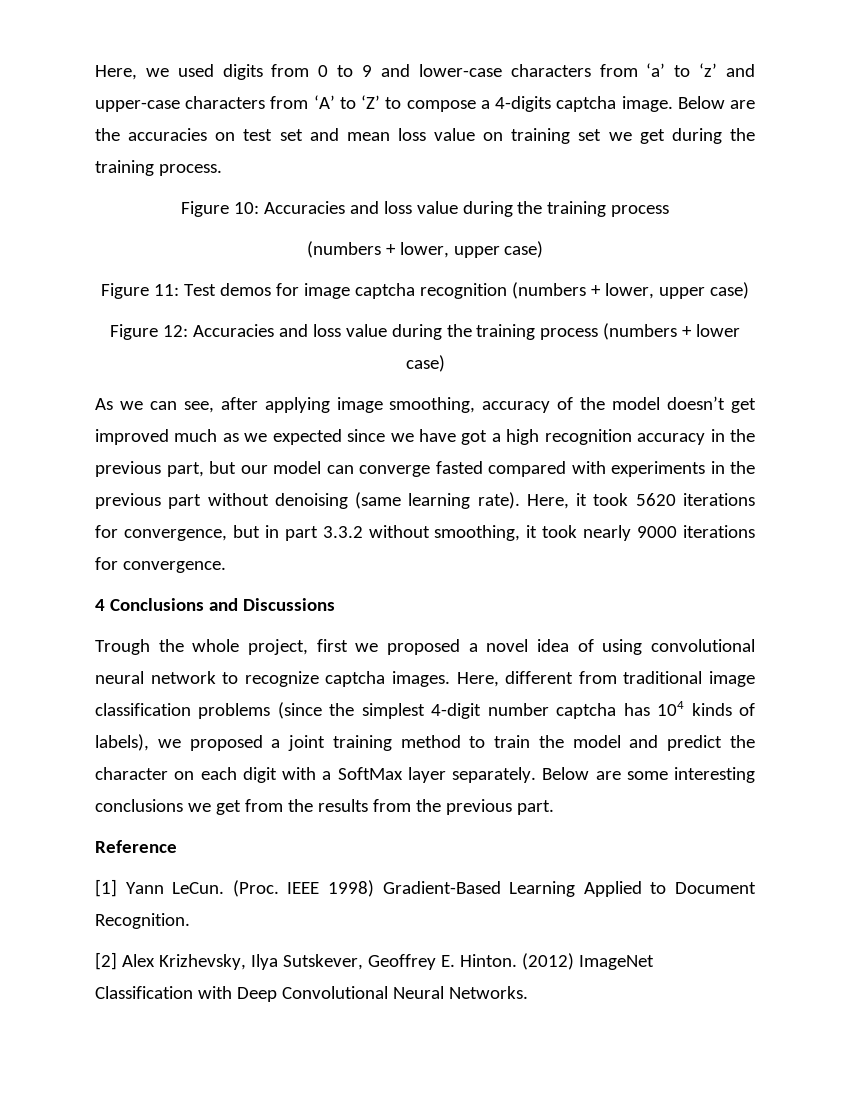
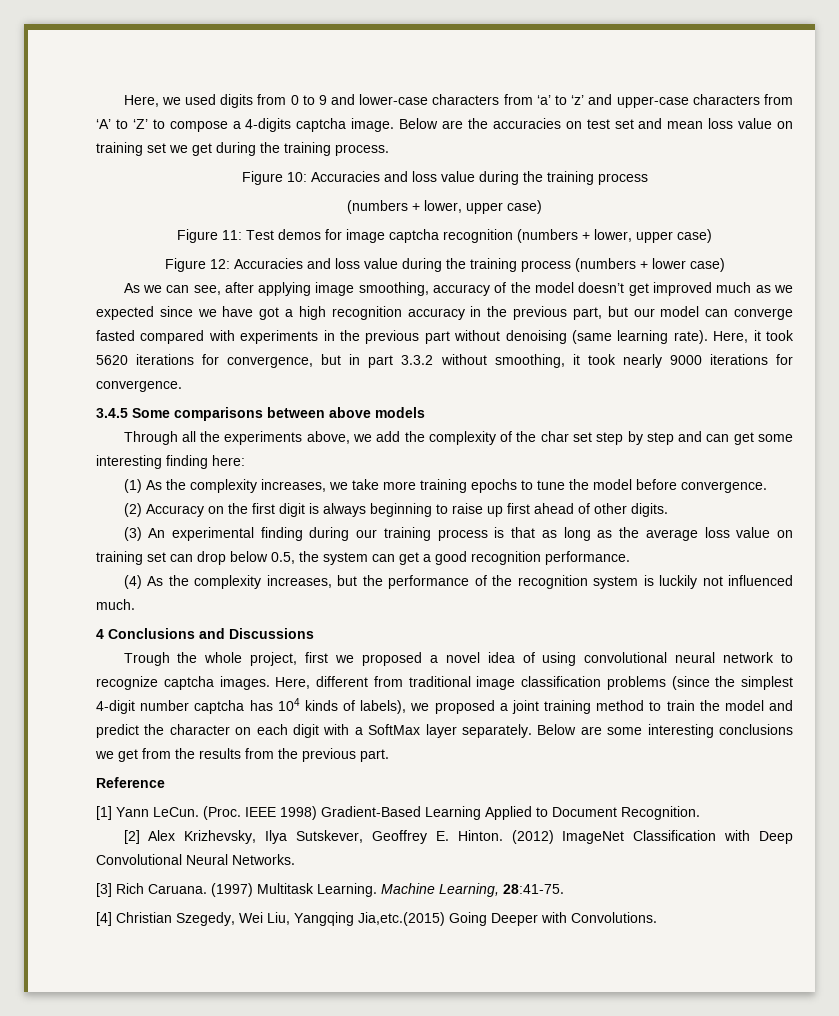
(226, 567) none -> [96,407,425,421] [123,431,793,445] [96,455,245,469] [123,479,767,493] [123,503,668,517] [123,527,793,541] [96,551,630,565] [123,575,793,589] [96,599,135,610] // 3.4.5 Some comparisons between above models // Through all the experiments above, we add the complexity of the char set step by step and can get some interesting finding here: // (1) As the complexity increases, we take more training epochs to tune the model before convergence. // (2) Accuracy on the first digit is always beginning to raise up first ahead of other digits. // (3) An experimental finding during our training process is that as long as the average loss value on training set can drop below 0.5, the system can get a good recognition performance. // (4) As the complexity increases, but the performance of the recognition system is luckily not influenced much.
(528, 992) none -> [96,883,564,897] [96,912,657,926] // [3] Rich Caruana. (1997) Multitask Learning. Machine Learning, 28:41-75. // [4] Christian Szegedy, Wei Liu, Yangqing Jia,etc.(2015) Going Deeper with Convolutions.

